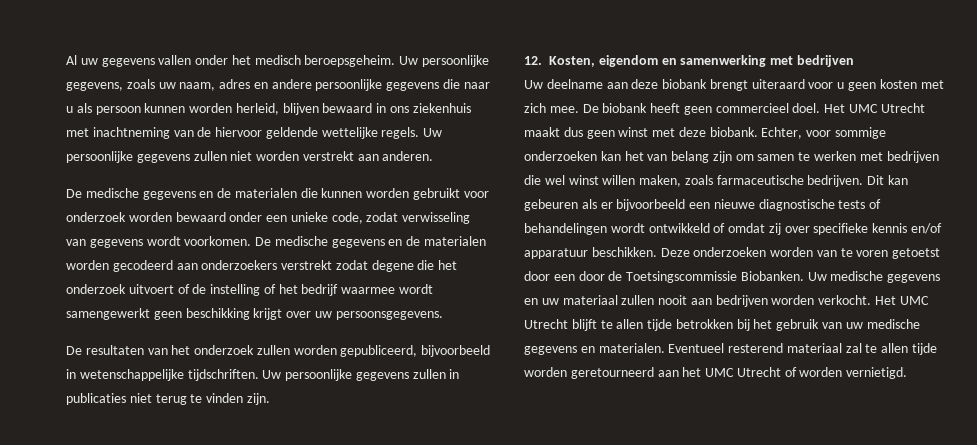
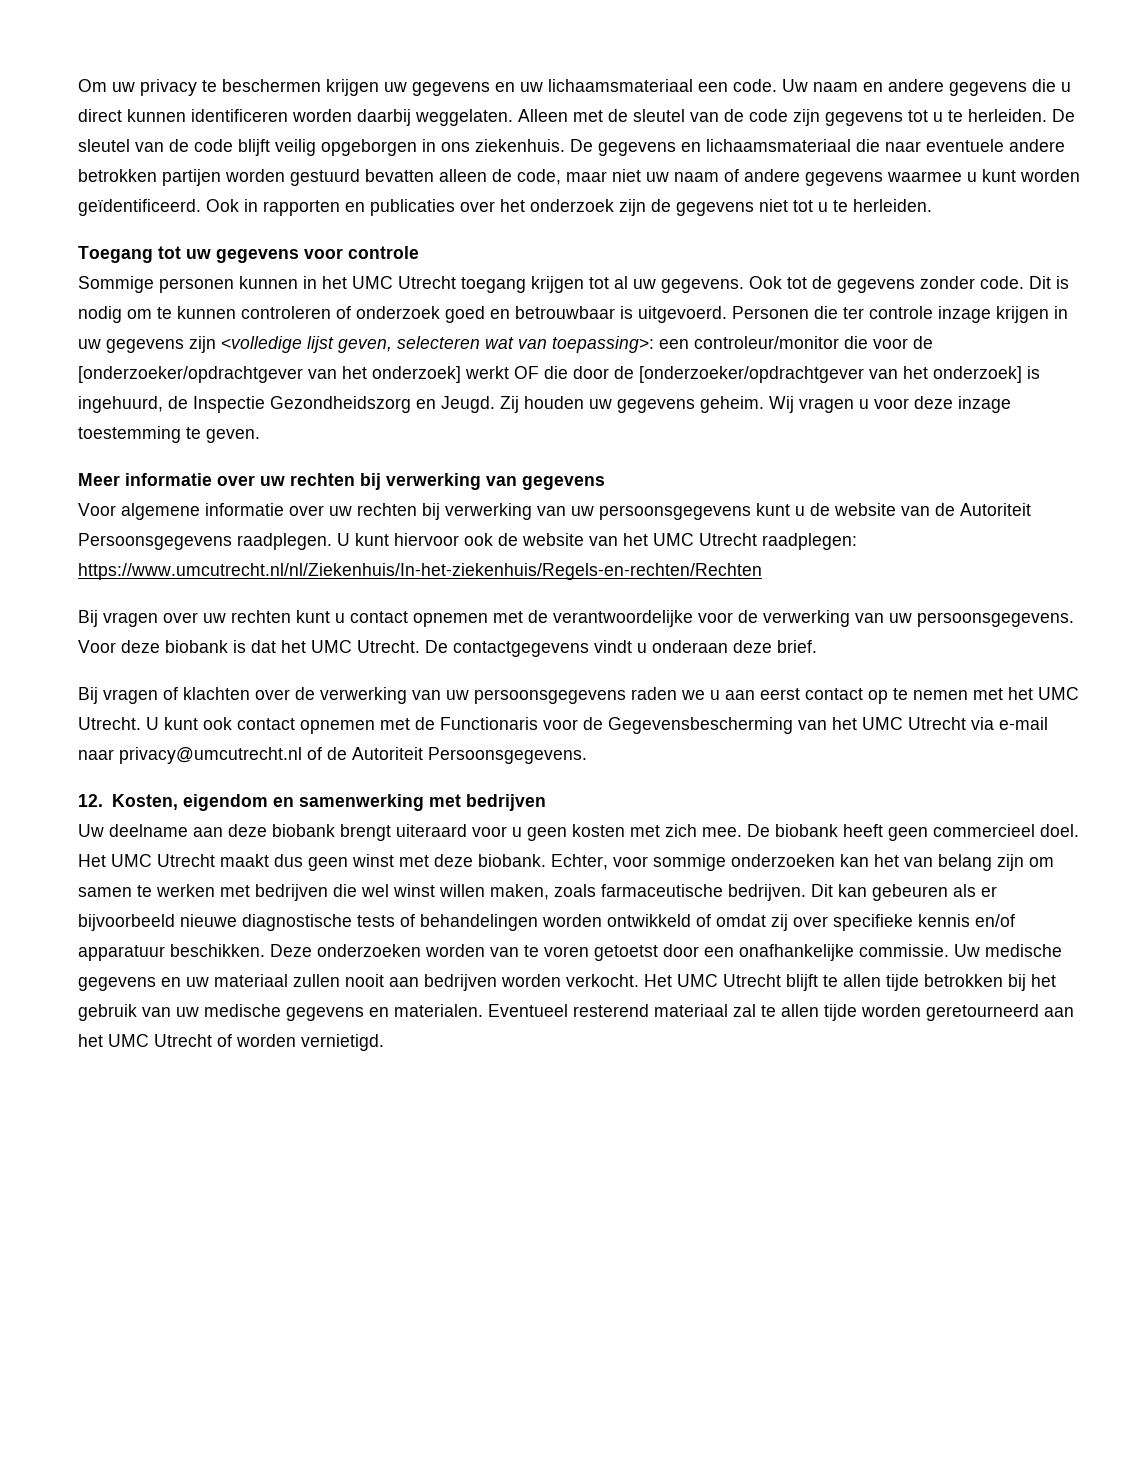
[66,55,490,67] [66,79,251,91] Al uw gegevens vallen onder het medisch beroepsgeheim. Uw persoonlijke gegevens, zoals uw naam, adres -> [78,79,858,96] Om uw privacy te beschermen krijgen uw gegevens en uw lichaamsmateriaal een code. Uw naam
[315,79,383,91] persoonlijke -> (944, 85) none
[463,82,490,89] [66,103,471,115] [66,127,443,139] [66,151,434,163] [66,188,489,200] [66,212,471,224] [66,236,487,248] [66,260,458,272] [66,284,434,296] [66,308,443,320] [66,345,491,357] [66,369,460,381] [66,393,270,405] naar u als persoon kunnen worden herleid, blijven bewaard in ons ziekenhuis met inachtneming van de hiervoor geldende wettelijke regels. Uw persoonlijke gegevens zullen niet worden verstrekt aan anderen. // De medische gegevens en de materialen die kunnen worden gebruikt voor onderzoek worden bewaard onder een unieke code, zodat verwisseling van gegevens wordt voorkomen. De medische gegevens en de materialen worden gecodeerd aan onderzoekers verstrekt zodat degene die het onderzoek uitvoert of de instelling of het bedrijf waarmee wordt samengewerkt geen beschikking krijgt over uw persoonsgegevens. // De resultaten van het onderzoek zullen worden gepubliceerd, bijvoorbeeld in wetenschappelijke tijdschriften. Uw persoonlijke gegevens zullen in publicaties niet terug te vinden zijn. -> [1061,82,1071,92] [78,109,1075,126] [78,139,1065,156] [78,169,1080,186] [78,199,932,216] [78,246,419,263] [78,276,1069,293] [78,306,1068,323] [78,336,933,353] [78,366,1040,383] [78,396,1011,413] [78,426,260,443] [78,473,605,490] [78,503,1031,520] [78,533,857,550] [78,563,762,580] [78,610,1074,627] [78,640,817,657] [78,687,1079,704] [78,717,1048,734] [78,747,587,764] u direct kunnen identificeren worden daarbij weggelaten. Alleen met de sleutel van de code zijn gegevens tot u te herleiden. De sleutel van de code blijft veilig opgeborgen in ons ziekenhuis. De gegevens en lichaamsmateriaal die naar eventuele andere betrokken partijen worden gestuurd bevatten alleen de code, maar niet uw naam of andere gegevens waarmee u kunt worden geïdentificeerd. Ook in rapporten en publicaties over het onderzoek zijn de gegevens niet tot u te herleiden. // Toegang tot uw gegevens voor controle // Sommige personen kunnen in het UMC Utrecht toegang krijgen tot al uw gegevens. Ook tot de gegevens zonder code. Dit is nodig om te kunnen controleren of onderzoek goed en betrouwbaar is uitgevoerd. Personen die ter controle inzage krijgen in uw gegevens zijn <volledige lijst geven, selecteren wat van toepassing>: een controleur/monitor die voor de [onderzoeker/opdrachtgever van het onderzoek] werkt OF die door de [onderzoeker/opdrachtgever van het onderzoek] is ingehuurd, de Inspectie Gezondheidszorg en Jeugd. Zij houden uw gegevens geheim. Wij vragen u voor deze inzage toestemming te geven. // Meer informatie over uw rechten bij verwerking van gegevens // Voor algemene informatie over uw rechten bij verwerking van uw persoonsgegevens kunt u de website van de Autoriteit Persoonsgegevens raadplegen. U kunt hiervoor ook de website van het UMC Utrecht raadplegen: https://www.umcutrecht.nl/nl/Ziekenhuis/In-het-ziekenhuis/Regels-en-rechten/Rechten // Bij vragen over uw rechten kunt u contact opnemen met de verantwoordelijke voor de verwerking van uw persoonsgegevens. Voor deze biobank is dat het UMC Utrecht. De contactgegevens vindt u onderaan deze brief. // Bij vragen of klachten over de verwerking van uw persoonsgegevens raden we u aan eerst contact op te nemen met het UMC Utrecht. U kunt ook contact opnemen met de Functionaris voor de Gegevensbescherming van het UMC Utrecht via e-mail naar privacy@umcutrecht.nl of de Autoriteit Persoonsgegevens.
[689,202,711,209] een -> (175, 922) none
[610,223,645,233] wordt -> [542,914,602,927] worden
[578,271,804,283] door de Toetsingscommissie Biobanken. -> [739,944,949,961] onafhankelijke commissie.

